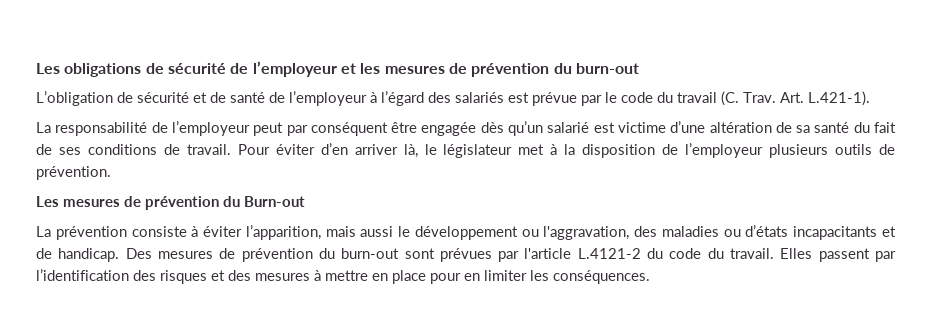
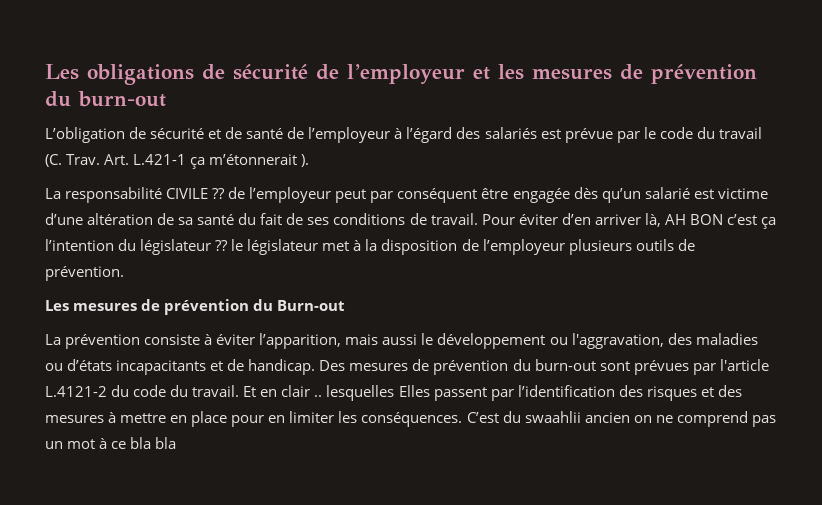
[808,91,870,106] L.421-1). -> [133,154,310,169] L.421-1 ça m’étonnerait ).
(148, 129) none -> [166,188,226,199] CIVILE ??
(418, 151) none -> [664,214,776,229] [45,239,229,255] AH BON c’est ça l’intention du législateur ??
(775, 253) none -> [243,385,395,401] Et en clair .. lesquelles
(650, 277) none -> [466,411,776,427] [45,437,177,449] C’est du swaahlii ancien on ne comprend pas un mot à ce bla bla

